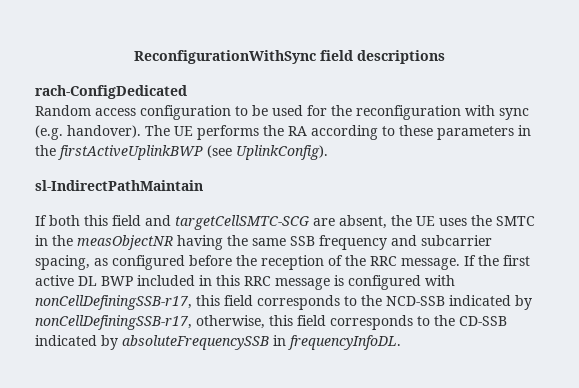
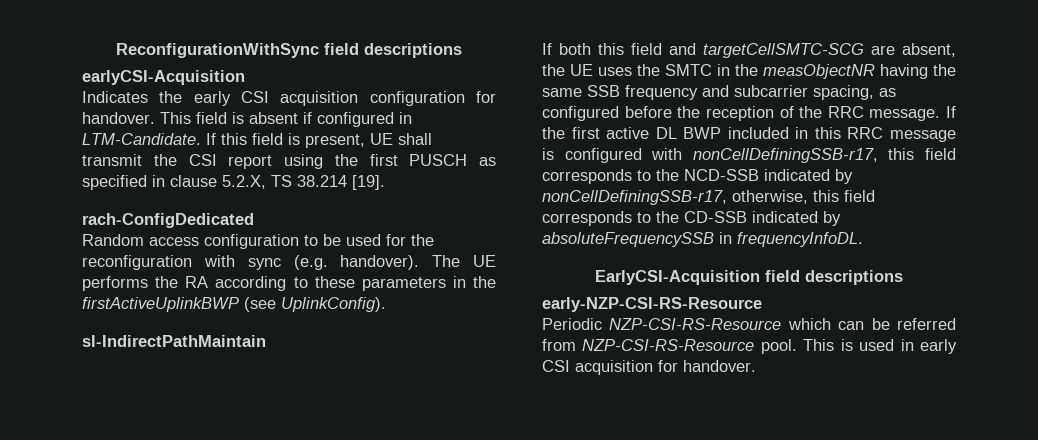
(445, 57) none -> [82,70,245,85] [82,91,496,106] [82,112,412,127] [82,133,432,148] [82,154,496,169] [82,175,385,190] // earlyCSI-Acquisition // Indicates the early CSI acquisition configuration for handover. This field is absent if configured in LTM-Candidate. If this field is present, UE shall transmit the CSI report using the first PUSCH as specified in clause 5.2.X, TS 38.214 [19].
(401, 342) none -> [595,270,903,285] [542,297,762,312] [542,318,956,330] [542,339,957,354] [542,360,756,375] // EarlyCSI-Acquisition field descriptions // early-NZP-CSI-RS-Resource // Periodic NZP-CSI-RS-Resource which can be referred from NZP-CSI-RS-Resource pool. This is used in early CSI acquisition for handover.

